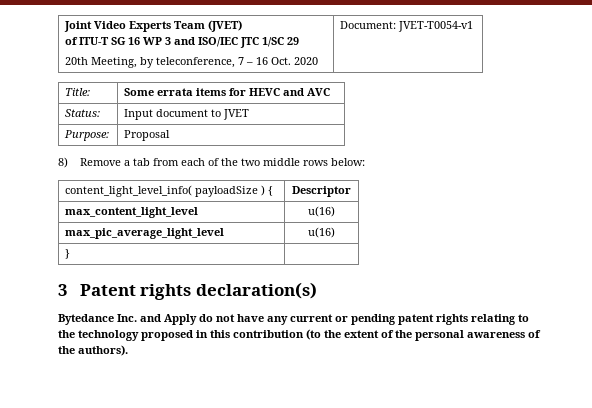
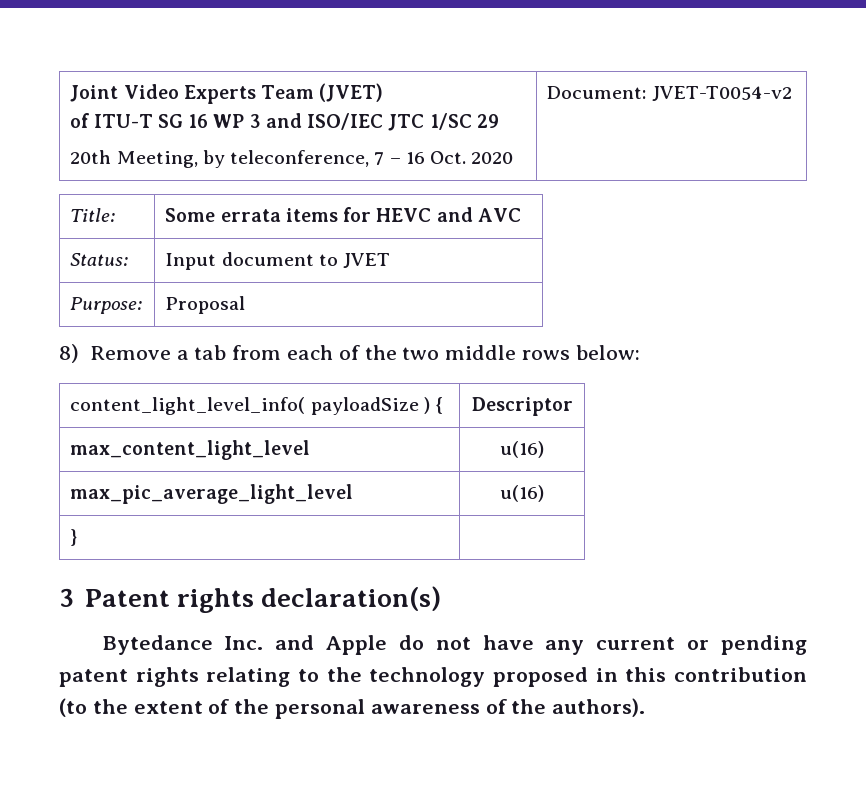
[398,21,474,32] JVET-T0054-v1 -> [651,86,793,101] JVET-T0054-v2
[164,314,197,325] Apply -> [326,635,388,655] Apple

